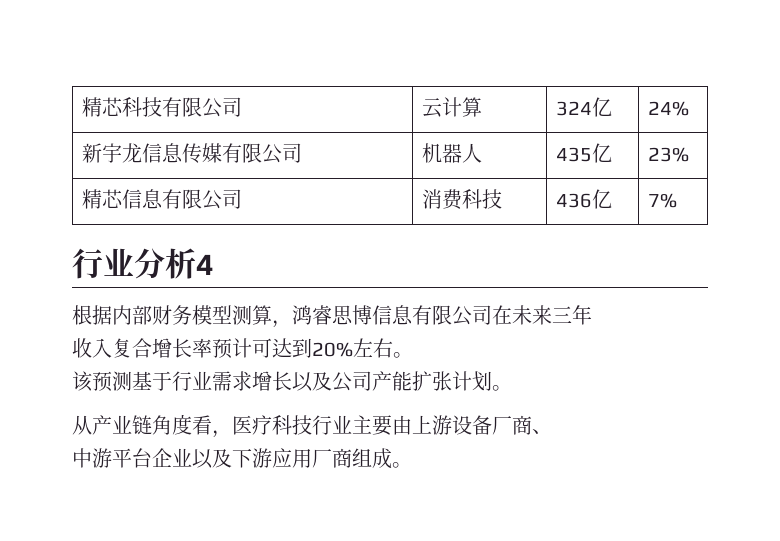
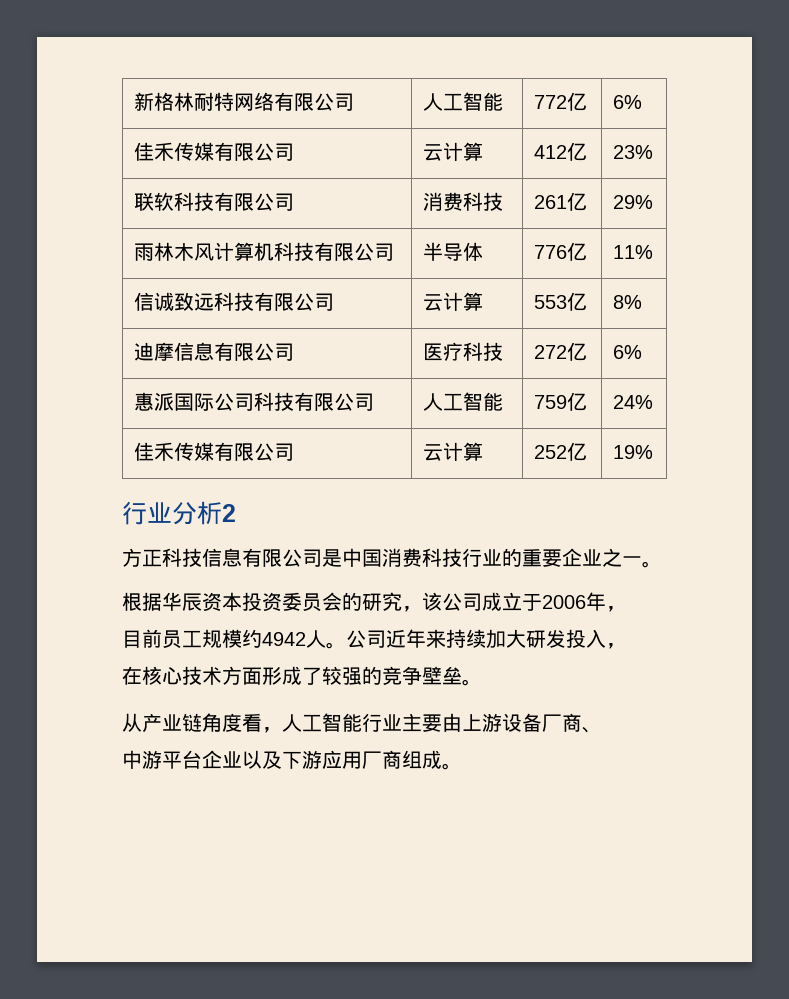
[82,97,124,117] 精芯 -> [133,92,354,111] [422,92,503,111] [533,92,587,111] [612,95,642,109] [133,142,294,161] [422,142,483,161] [533,142,587,161] [612,145,653,159] [133,192,294,211] [422,192,503,211] [533,192,587,211] [612,195,653,209] [133,242,394,261] [422,242,483,261] [533,242,587,261] [612,245,653,259] [133,292,214,311] 新格林耐特网络有限公司 | 人工智能 | 772亿 | 6% // 佳禾传媒有限公司 | 云计算 | 412亿 | 23% // 联软科技有限公司 | 消费科技 | 261亿 | 29% // 雨林木风计算机科技有限公司 | 半导体 | 776亿 | 11% // 信诚致远
[556,101,593,116] 324 -> [533,292,587,311] [612,295,642,309] [133,342,294,361] [422,342,503,361] [533,342,587,361] [612,345,642,359] [133,392,374,411] [422,392,503,411] [533,395,567,409] 553亿 | 8% // 迪摩信息有限公司 | 医疗科技 | 272亿 | 6% // 惠派国际公司科技有限公司 | 人工智能 | 759
[82,143,303,164] [422,143,483,163] [556,143,613,163] [648,147,690,162] [82,189,243,210] [422,189,503,210] [556,189,613,209] [648,193,678,208] [72,248,214,279] [72,305,592,328] [72,338,413,359] [72,371,492,392] 新宇龙信息传媒有限公司 | 机器人 | 435亿 | 23% // 精芯信息有限公司 | 消费科技 | 436亿 | 7% // 行业分析4 // 根据内部财务模型测算，鸿睿思博信息有限公司在未来三年 // 收入复合增长率预计可达到20%左右。 // 该预测基于行业需求增长以及公司产能扩张计划 -> [133,442,294,461] [422,442,483,461] [533,442,587,461] [612,445,653,459] [122,501,236,525] [122,548,662,568] [122,592,626,612] [122,629,626,649] [122,666,462,685] 佳禾传媒有限公司 | 云计算 | 252亿 | 19% // 行业分析2 // 方正科技信息有限公司是中国消费科技行业的重要企业之一。 // 根据华辰资本投资委员会的研究，该公司成立于2006年， // 目前员工规模约4942人。公司近年来持续加大研发投入， // 在核心技术方面形成了较强的竞争壁垒
[232,415,312,435] 医疗科技 -> [282,713,362,732] 人工智能

